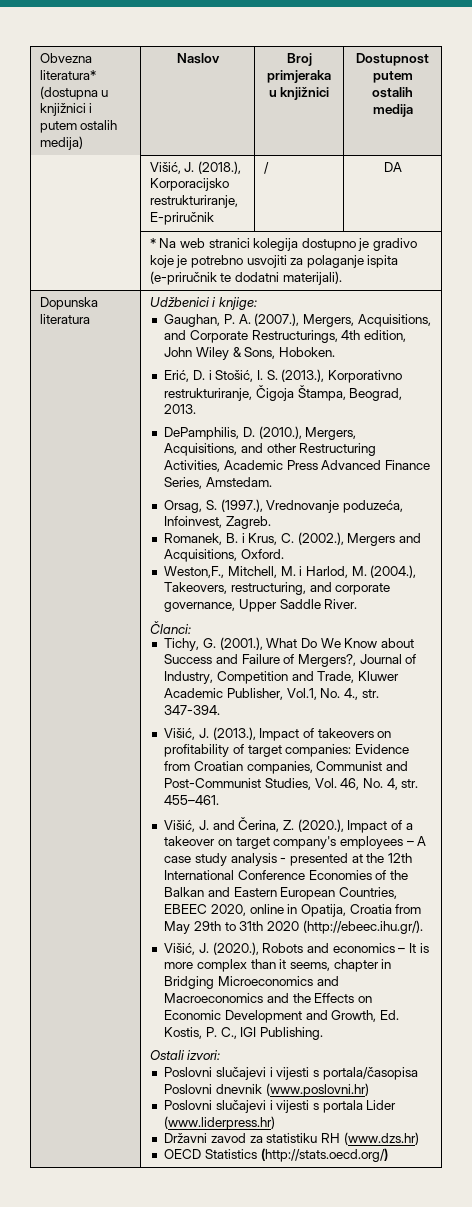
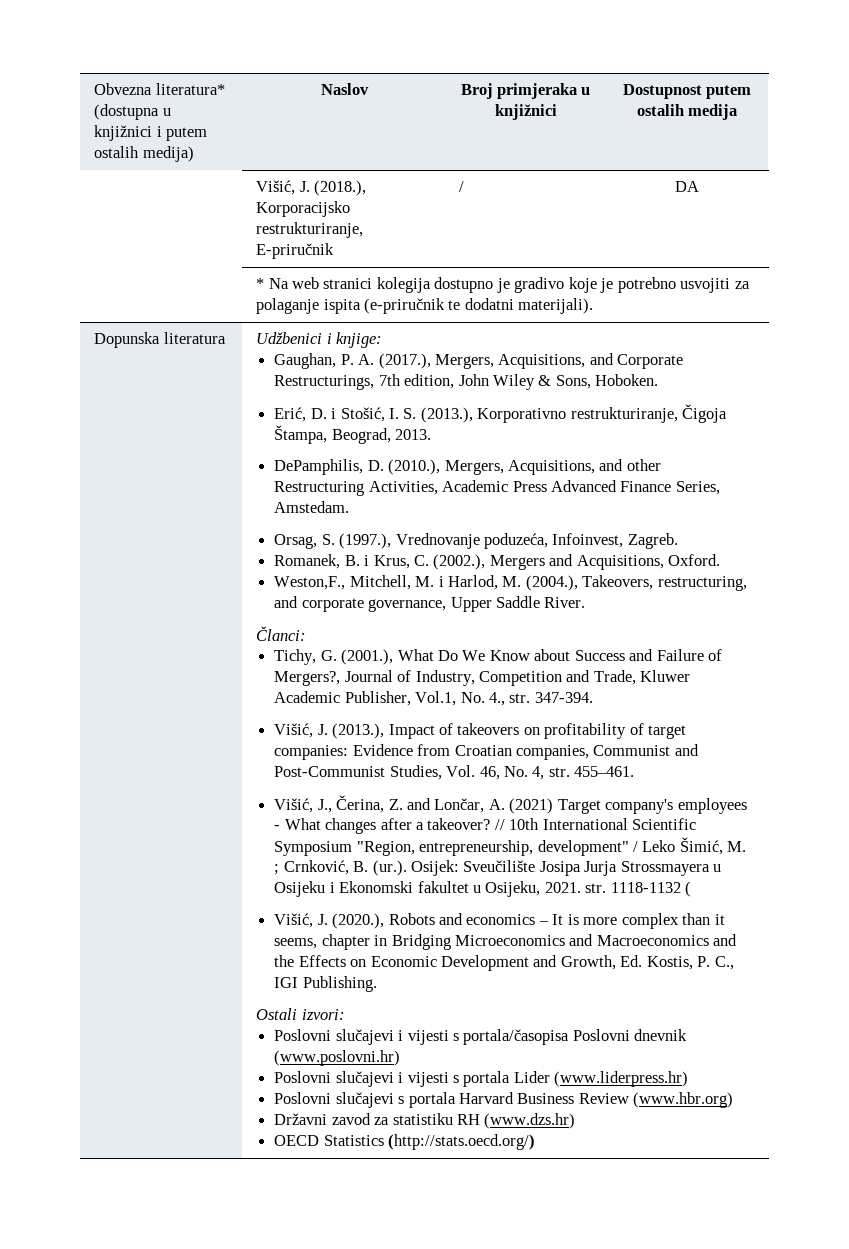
[254,313,300,326] (2007.), -> [378,353,431,369] (2017.),
[341,330,361,340] 4th -> [378,374,401,386] 7th
[199,817,413,833] [164,836,427,849] [164,853,412,866] [164,870,409,880] [164,887,398,900] [164,904,422,917] [164,920,423,934] J. and Čerina, Z. (2020.), Impact of a takeover on target company's employees – A case study analysis - presented at the 12th International Conference Economies of the Balkan and Eastern European Countries, EBEEC 2020, online in Opatija, Croatia from May 29th to 31th 2020 (http://ebeec.ihu.gr/). -> [317,795,747,814] [274,818,697,834] [274,837,747,856] [274,860,722,876] [274,881,692,897] J., Čerina, Z. and Lončar, A. (2021) Target company's employees - What changes after a takeover? // 10th International Scientific Symposium "Region, entrepreneurship, development" / Leko Šimić, M. ; Crnković, B. (ur.). Osijek: Sveučilište Josipa Jurja Strossmayera u Osijeku i Ekonomski fakultet u Osijeku, 2021. str. 1118-1132 (
(276, 1123) none -> [274,1092,734,1108] // Poslovni slučajevi s portala Harvard Business Review (www.hbr.org)

